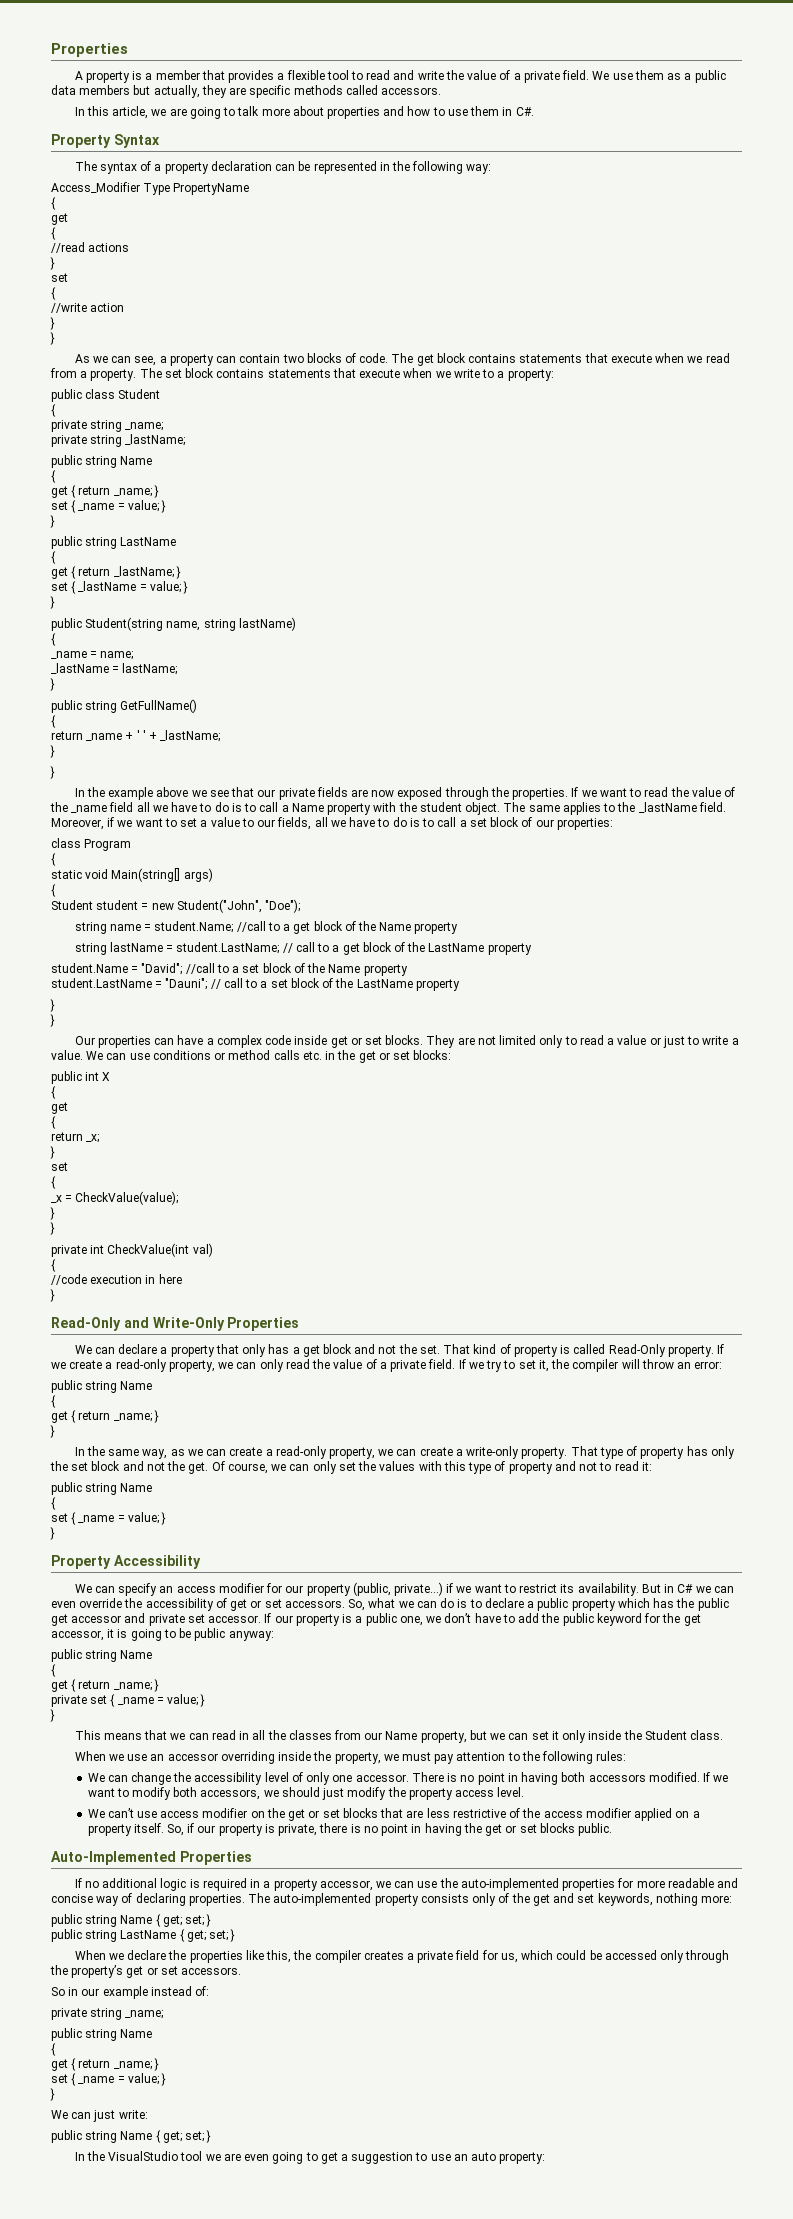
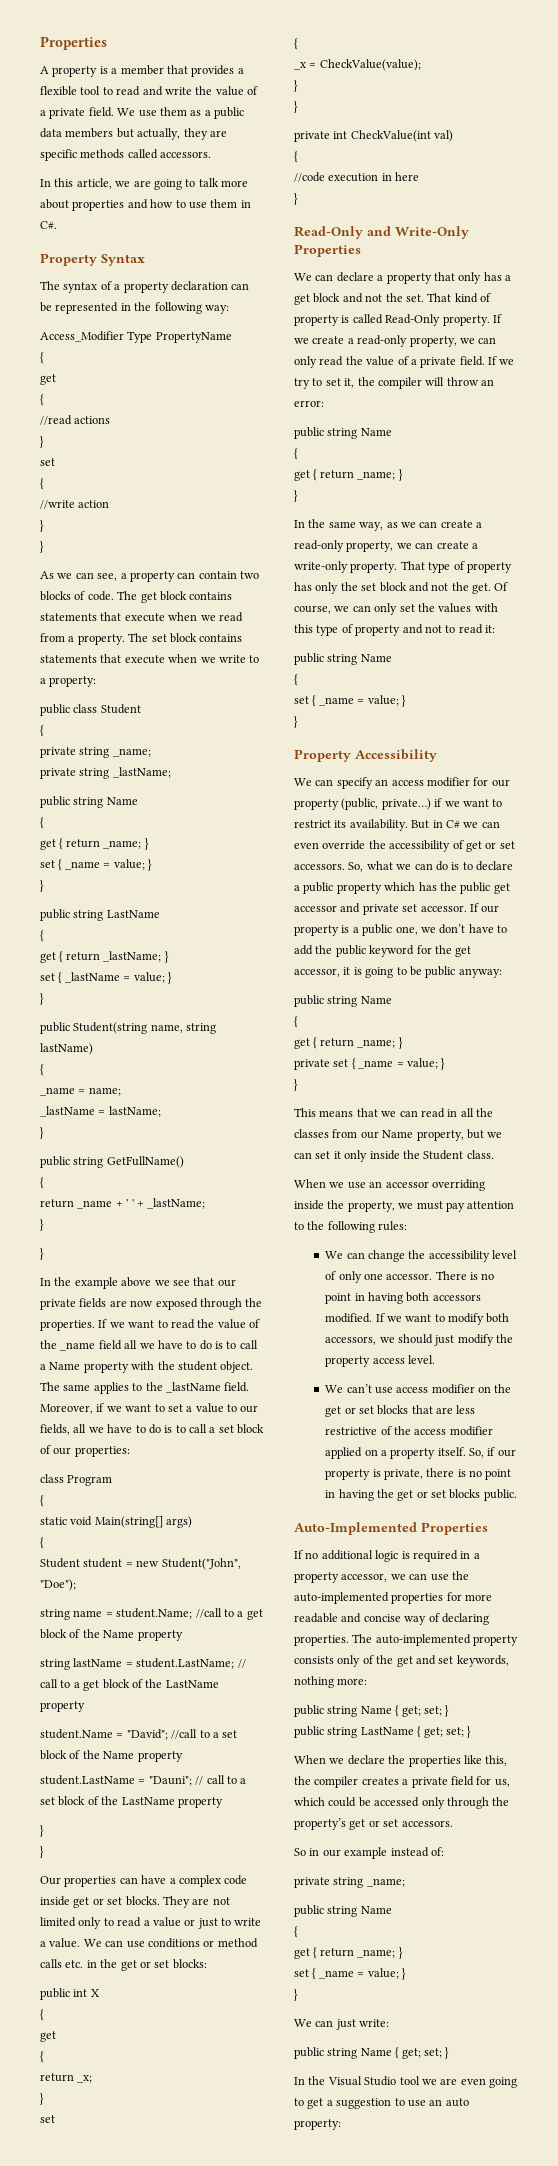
[108,2151,179,2161] VisualStudio -> [327,2076,397,2086] Visual Studio

